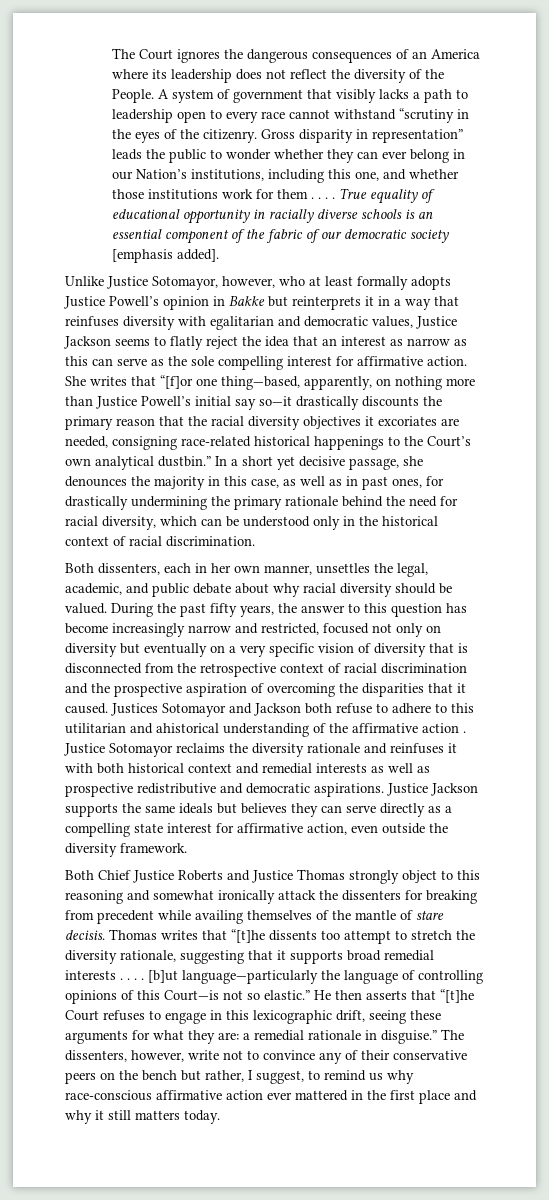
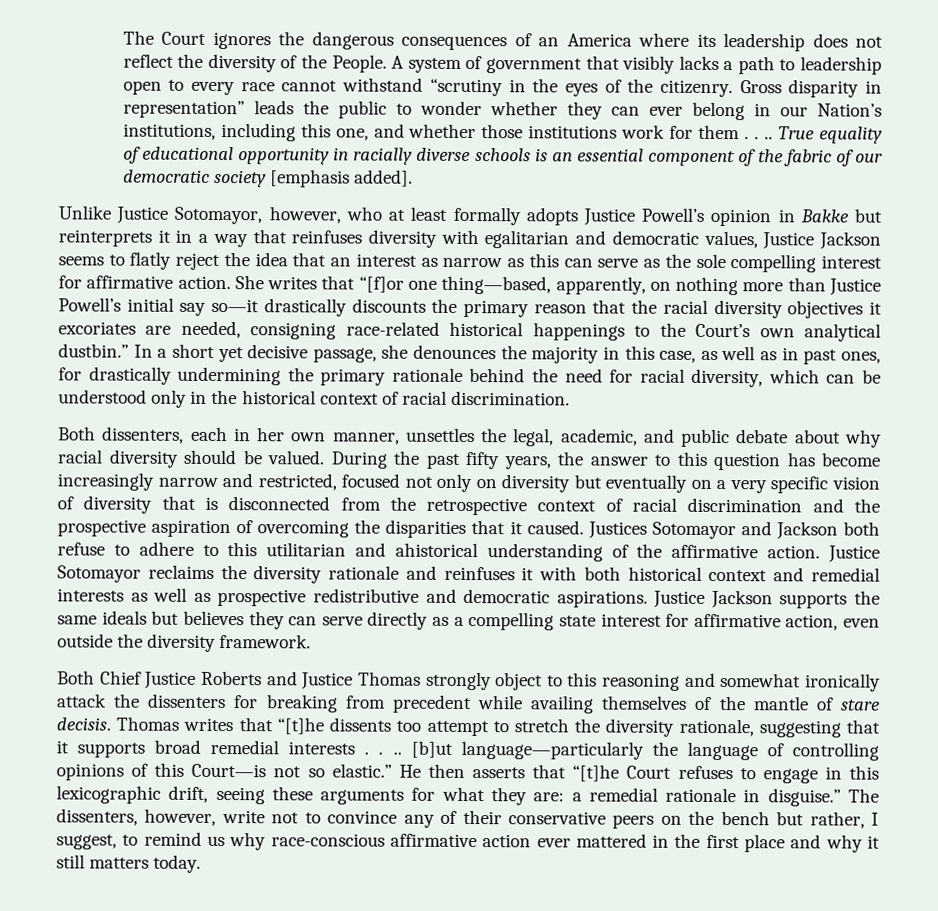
[324,197,335,199] . . -> [764,136,774,140] ..
[422,723,466,733] action . -> [767,545,821,559] action.
[134,978,144,980] . . -> [392,751,402,755] ..

